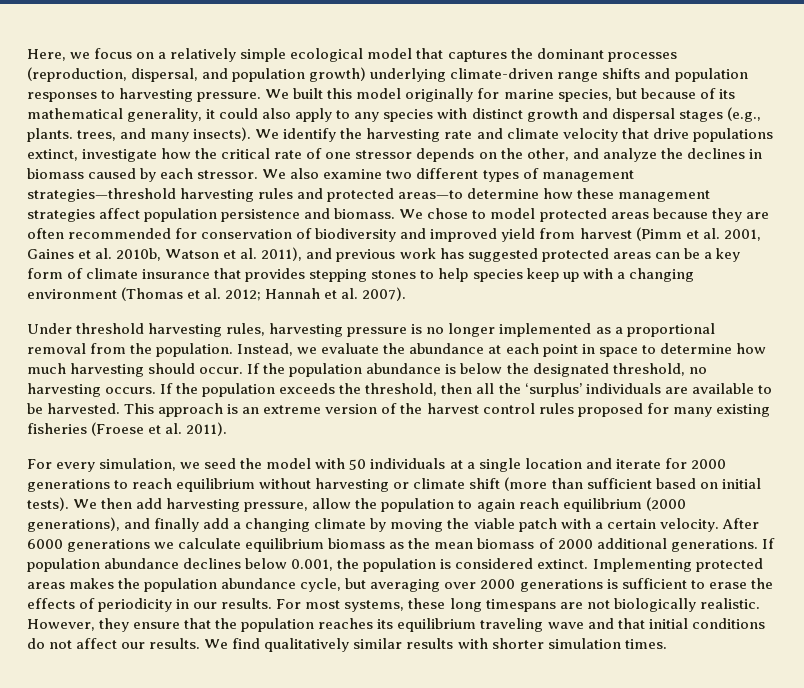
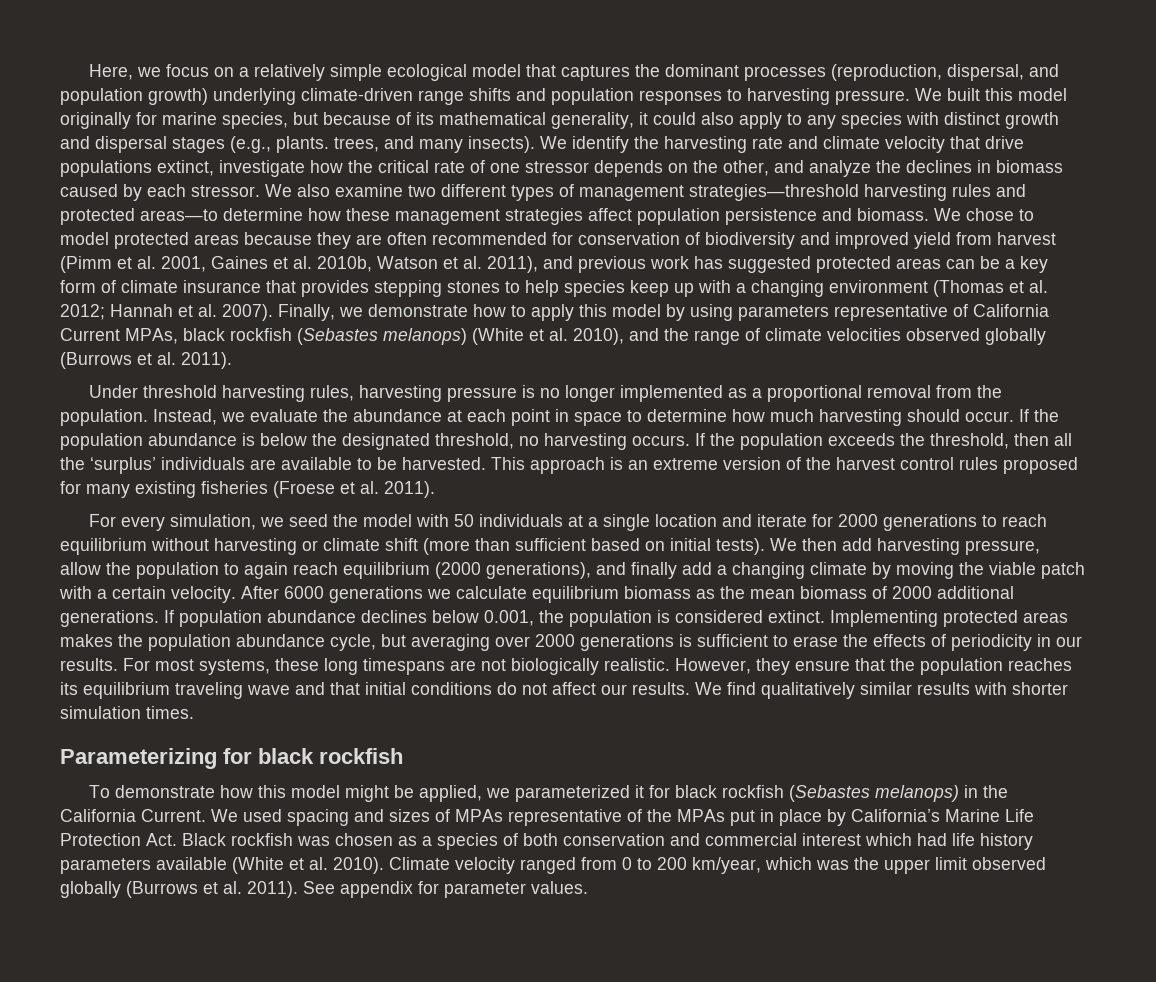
(407, 294) none -> [278,304,1049,321] [60,328,1046,345] [60,352,232,369] Finally, we demonstrate how to apply this model by using parameters representative of California Current MPAs, black rockfish (Sebastes melanops) (White et al. 2010), and the range of climate velocities observed globally (Burrows et al. 2011).
(667, 644) none -> [60,748,403,769] [89,785,1009,802] [60,809,1034,826] [60,833,1033,850] [60,857,1046,874] [60,881,588,898] // Parameterizing for black rockfish // To demonstrate how this model might be applied, we parameterized it for black rockfish (Sebastes melanops) in the California Current. We used spacing and sizes of MPAs representative of the MPAs put in place by California’s Marine Life Protection Act. Black rockfish was chosen as a species of both conservation and commercial interest which had life history parameters available (White et al. 2010). Climate velocity ranged from 0 to 200 km/year, which was the upper limit observed globally (Burrows et al. 2011). See appendix for parameter values.

